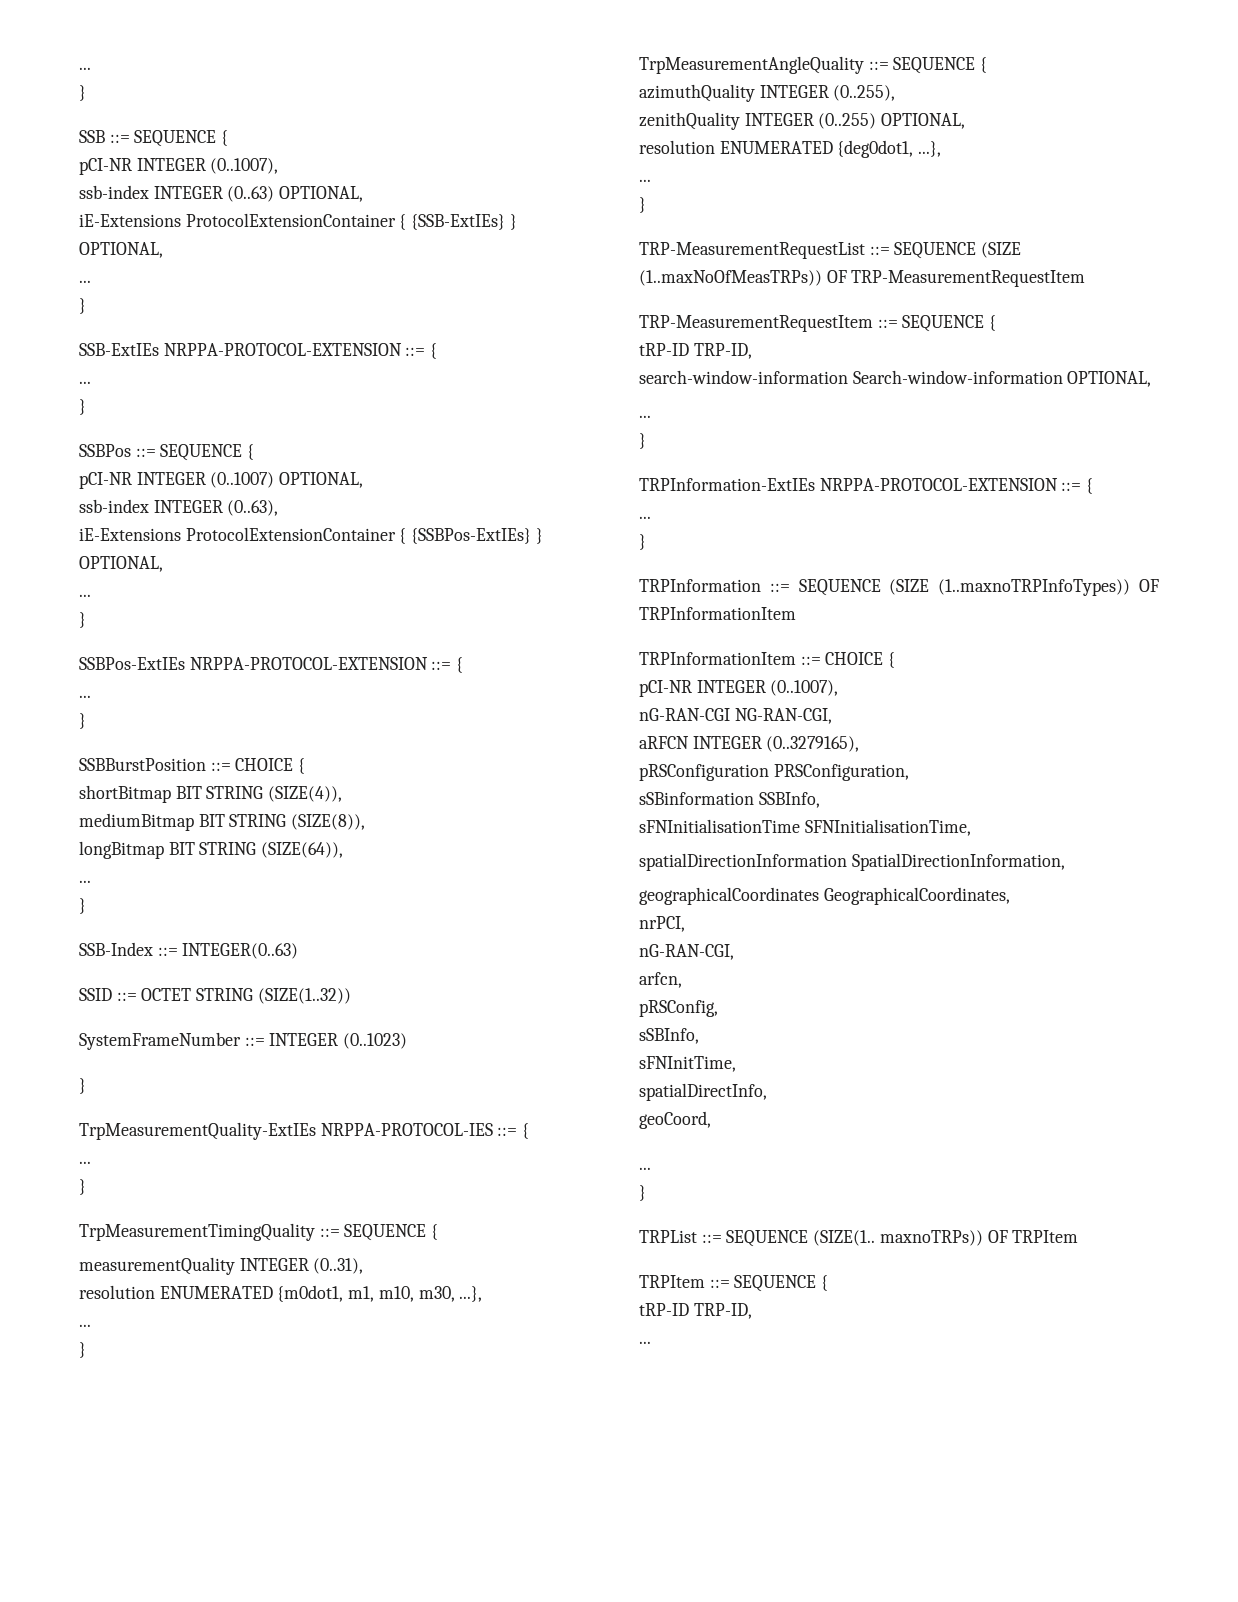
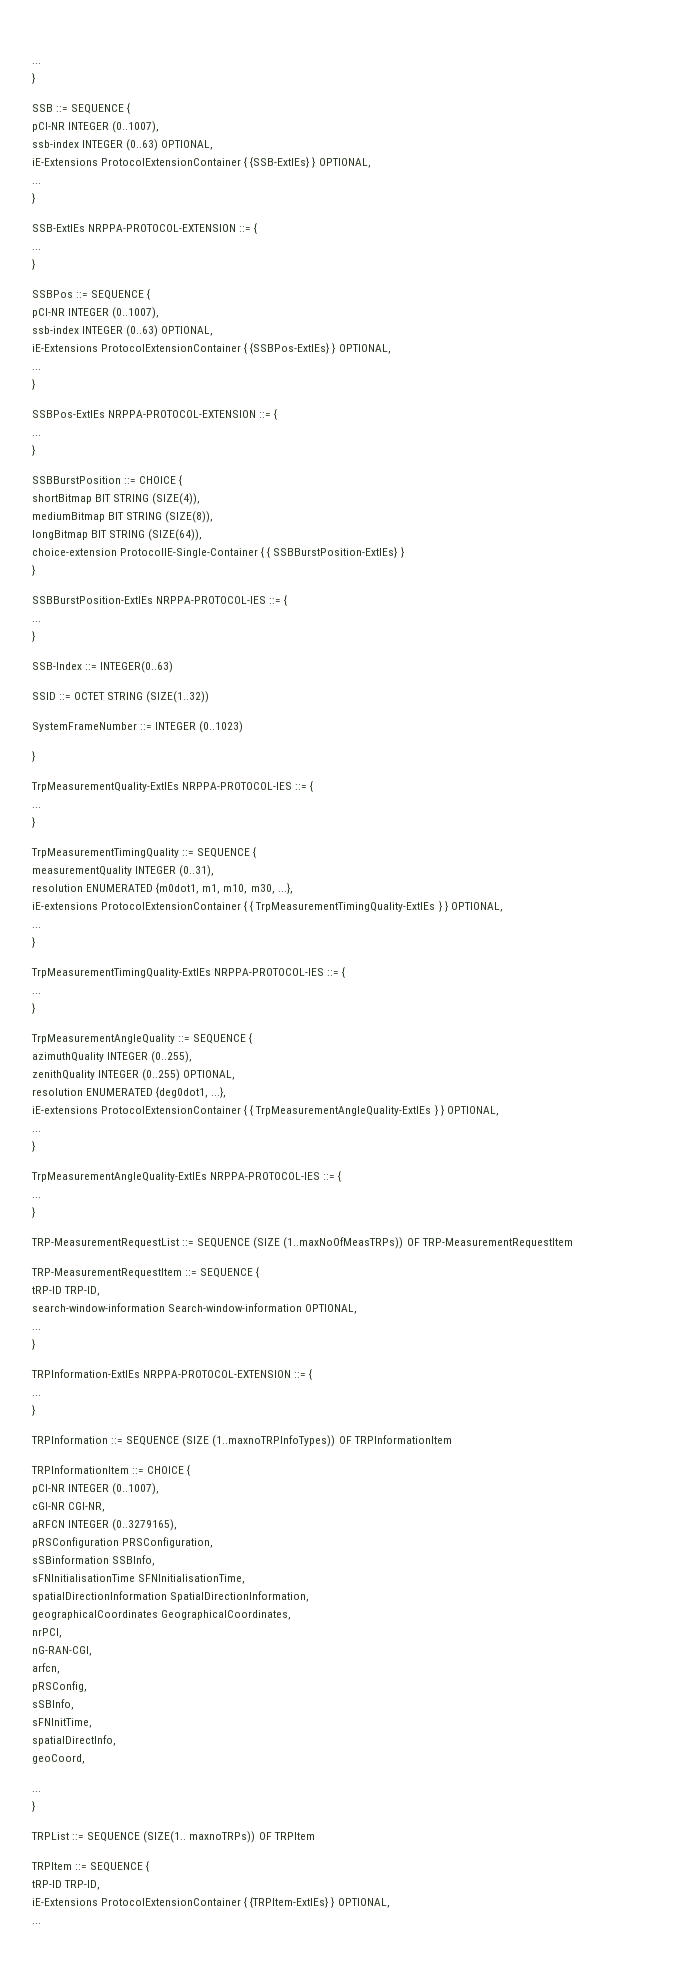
[210,472,364,488] [79,499,279,516] (0..1007) OPTIONAL, // ssb-index INTEGER (0..63), -> [112,307,160,319] [32,325,214,337] (0..1007), // ssb-index INTEGER (0..63) OPTIONAL,
(344, 850) none -> [32,547,404,558] [32,565,35,576] [32,595,288,606] // choice-extension ProtocolIE-Single-Container { { SSBBurstPosition-ExtIEs} } // } // SSBBurstPosition-ExtIEs NRPPA-PROTOCOL-IES ::= {
(483, 1294) none -> [32,901,503,912] [32,927,41,928] [32,937,35,948] [31,967,346,978] // iE-extensions ProtocolExtensionContainer { { TrpMeasurementTimingQuality-ExtIEs } } OPTIONAL, // ... // } // TrpMeasurementTimingQuality-ExtIEs NRPPA-PROTOCOL-IES ::= {
(942, 149) none -> [32,1105,499,1116] [32,1131,41,1132] [32,1141,35,1152] [31,1171,342,1182] // iE-extensions ProtocolExtensionContainer { { TrpMeasurementAngleQuality-ExtIEs } } OPTIONAL, // ... // } // TrpMeasurementAngleQuality-ExtIEs NRPPA-PROTOCOL-IES ::= {
[639,708,832,724] nG-RAN-CGI NG-RAN-CGI, -> [32,1502,106,1512] cGI-NR CGI-NR,
(752, 1311) none -> [32,1897,390,1908] // iE-Extensions ProtocolExtensionContainer { {TRPItem-ExtIEs} } OPTIONAL,

